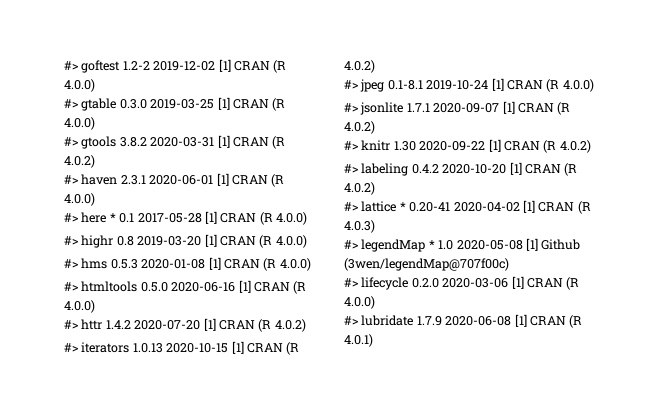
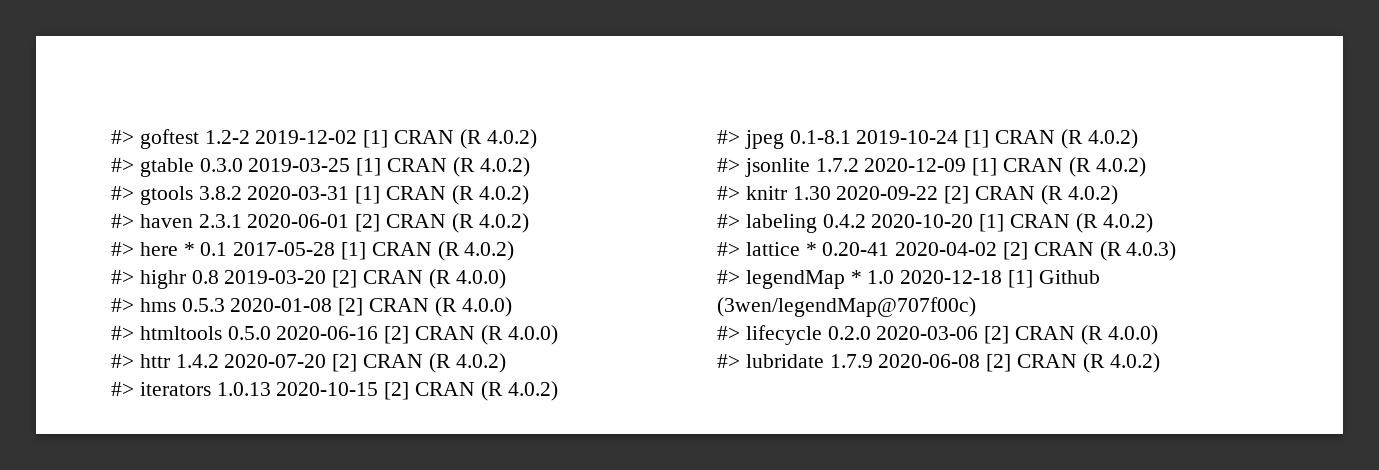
[64,79,95,92] 4.0.0) -> [486,129,537,149] 4.0.2)
[64,117,95,130] 4.0.0) -> [479,157,530,177] 4.0.2)
[216,173,285,187] [64,193,95,206] [1] CRAN (R 4.0.0) -> [355,213,529,233] [2] CRAN (R 4.0.2)
[276,212,307,225] 4.0.0) -> [464,241,515,261] 4.0.2)
[204,234,217,247] [1] -> [332,270,358,288] [2]
[208,257,221,270] [1] -> [338,298,364,316] [2]
[238,280,251,293] [1] -> [384,326,410,344] [2]
[203,318,216,331] [1] -> [332,354,358,372] [2]
[231,341,244,354] [1] -> [384,382,410,400] [2]
[562,79,594,92] 4.0.0) -> [1087,129,1138,149] 4.0.2)
[406,103,500,113] 1.7.1 2020-09-07 -> [815,158,967,172] 1.7.2 2020-12-09
[488,139,501,152] [1] -> [944,186,970,204] [2]
[522,200,535,213] [1] -> [1003,242,1029,260] [2]
[456,240,523,250] 2020-05-08 -> [900,270,1003,284] 2020-12-18
[511,276,524,289] [1] -> [984,326,1010,344] [2]
[514,314,583,328] [344,334,373,347] [1] CRAN (R 4.0.1) -> [986,353,1160,373] [2] CRAN (R 4.0.2)

